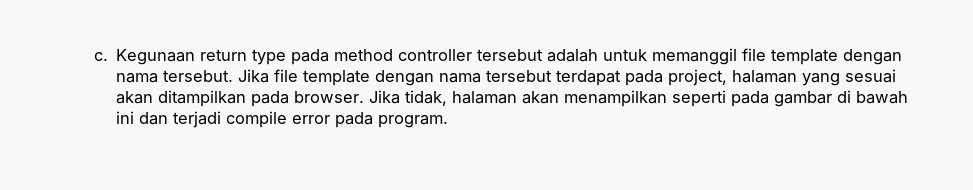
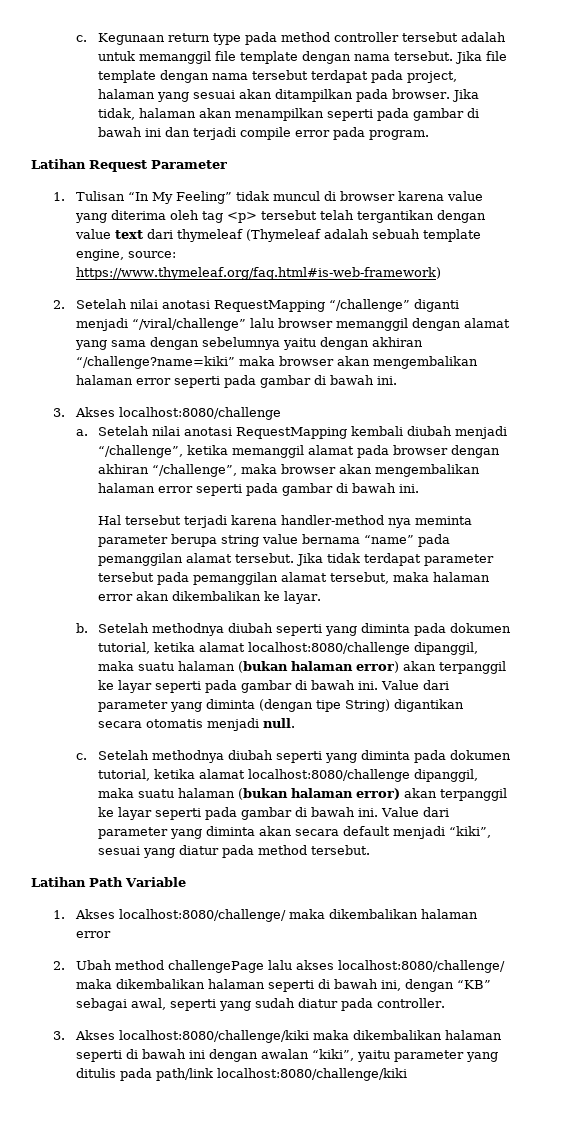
(449, 121) none -> [31,159,227,172] [53,191,483,204] [74,210,486,223] [74,229,481,242] [75,249,176,261] [75,267,441,280] [53,299,459,312] [75,318,510,331] [74,337,423,350] [75,356,478,369] [75,375,397,388] [53,407,281,420] [75,426,508,439] [98,445,501,458] [98,464,481,477] [98,483,420,496] [98,515,473,528] [98,534,451,547] [98,553,495,566] [98,572,491,585] [98,591,322,604] [75,623,512,636] [98,642,479,655] [98,661,507,674] [98,680,450,693] [98,699,465,712] [98,718,296,731] [75,750,512,763] [98,769,479,782] [98,788,508,801] [98,807,450,820] [98,826,492,839] [98,845,371,858] [31,877,186,887] [53,909,478,922] [75,931,111,938] [53,960,505,973] [75,979,491,992] [75,998,445,1011] [53,1030,502,1043] [75,1049,498,1062] [75,1068,407,1081] // Latihan Request Parameter // 1. Tulisan “In My Feeling” tidak muncul di browser karena value yang diterima oleh tag <p> tersebut telah tergantikan dengan value text dari thymeleaf (Thymeleaf adalah sebuah template engine, source: https://www.thymeleaf.org/faq.html#is-web-framework) // 2. Setelah nilai anotasi RequestMapping “/challenge” diganti menjadi “/viral/challenge” lalu browser memanggil dengan alamat yang sama dengan sebelumnya yaitu dengan akhiran “/challenge?name=kiki” maka browser akan mengembalikan halaman error seperti pada gambar di bawah ini. // 3. Akses localhost:8080/challenge // a. Setelah nilai anotasi RequestMapping kembali diubah menjadi “/challenge”, ketika memanggil alamat pada browser dengan akhiran “/challenge”, maka browser akan mengembalikan halaman error seperti pada gambar di bawah ini. // Hal tersebut terjadi karena handler-method nya meminta parameter berupa string value bernama “name” pada pemanggilan alamat tersebut. Jika tidak terdapat parameter tersebut pada pemanggilan alamat tersebut, maka halaman error akan dikembalikan ke layar. // b. Setelah methodnya diubah seperti yang diminta pada dokumen tutorial, ketika alamat localhost:8080/challenge dipanggil, maka suatu halaman (bukan halaman error) akan terpanggil ke layar seperti pada gambar di bawah ini. Value dari parameter yang diminta (dengan tipe String) digantikan secara otomatis menjadi null. // c. Setelah methodnya diubah seperti yang diminta pada dokumen tutorial, ketika alamat localhost:8080/challenge dipanggil, maka suatu halaman (bukan halaman error) akan terpanggil ke layar seperti pada gambar di bawah ini. Value dari parameter yang diminta akan secara default menjadi “kiki”, sesuai yang diatur pada method tersebut. // Latihan Path Variable // 1. Akses localhost:8080/challenge/ maka dikembalikan halaman error // 2. Ubah method challengePage lalu akses localhost:8080/challenge/ maka dikembalikan halaman seperti di bawah ini, dengan “KB” sebagai awal, seperti yang sudah diatur pada controller. // 3. Akses localhost:8080/challenge/kiki maka dikembalikan halaman seperti di bawah ini dengan awalan “kiki”, yaitu parameter yang ditulis pada path/link localhost:8080/challenge/kiki

